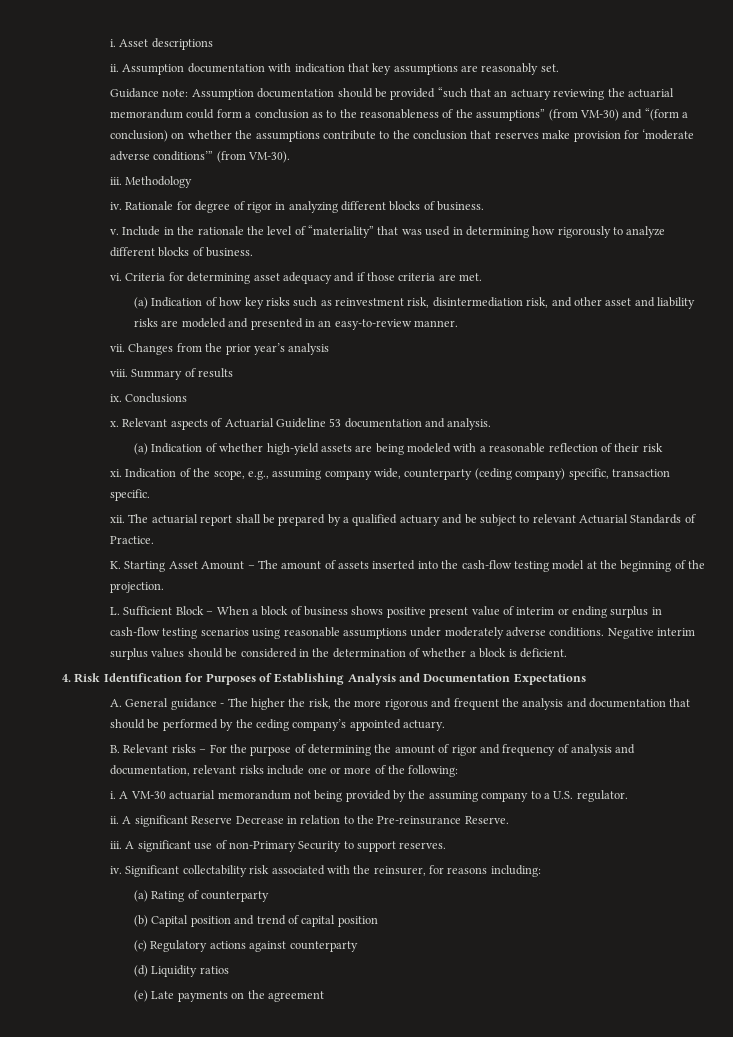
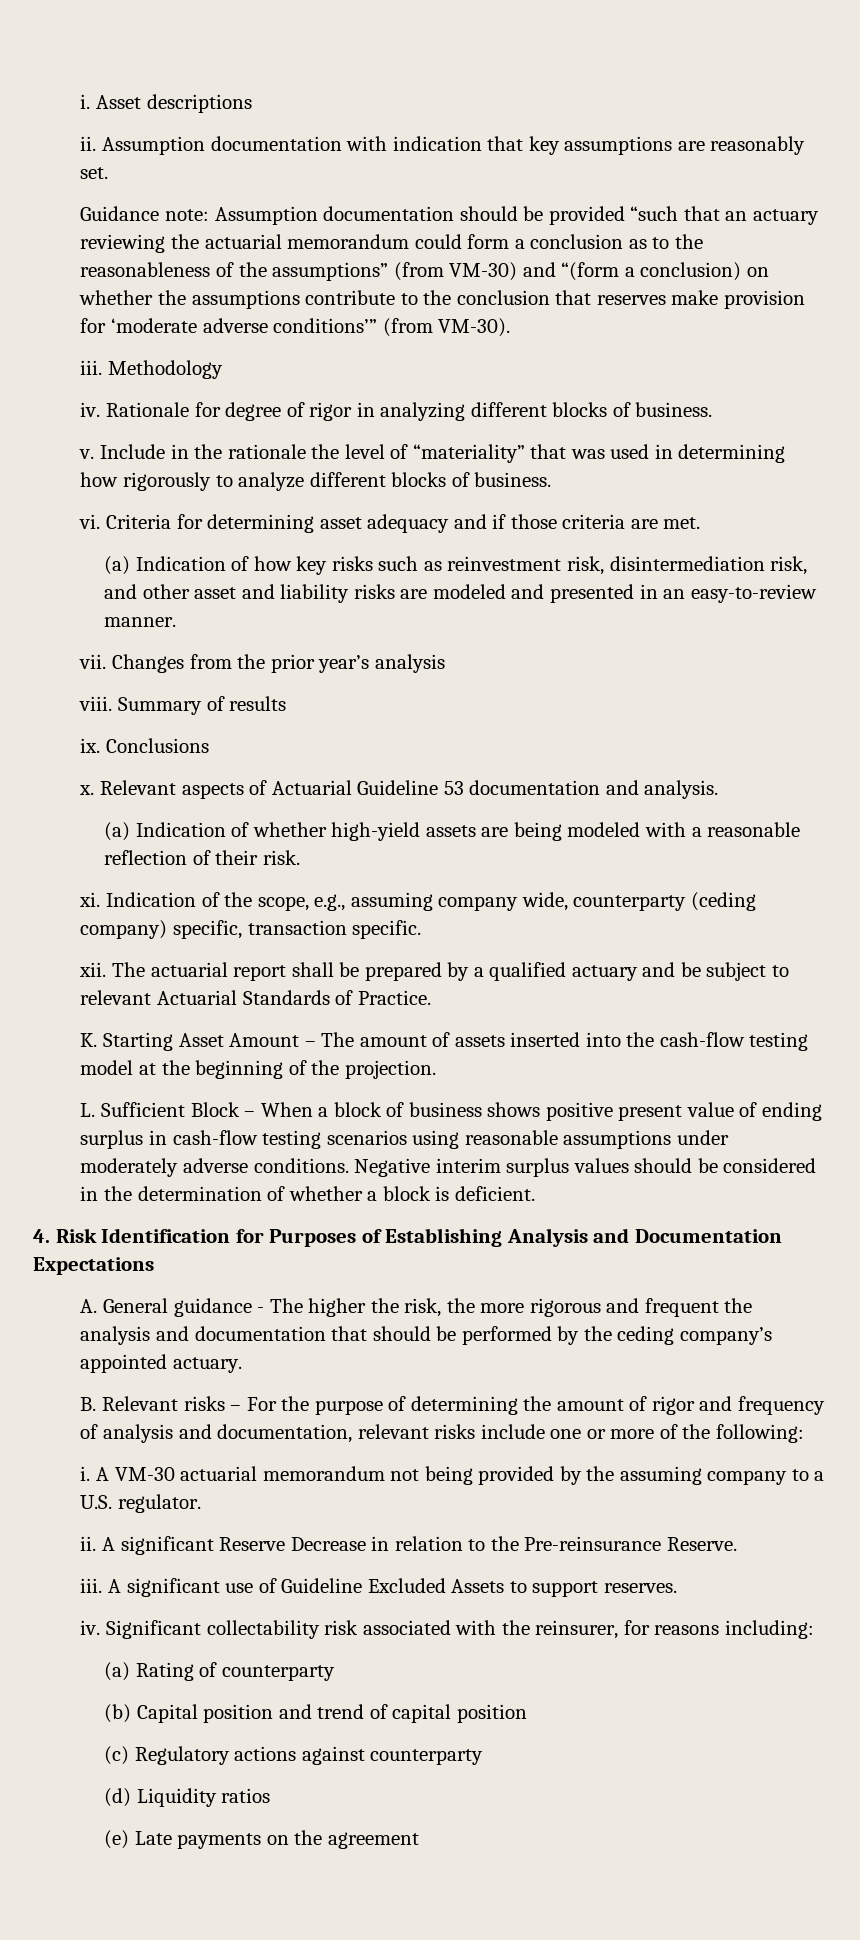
[642,443,663,452] risk -> [262,850,300,865] risk.
[516,607,569,615] interim or -> (758, 1109) none
[228,841,342,852] non-Primary Security -> [281,1578,505,1593] Guideline Excluded Assets

